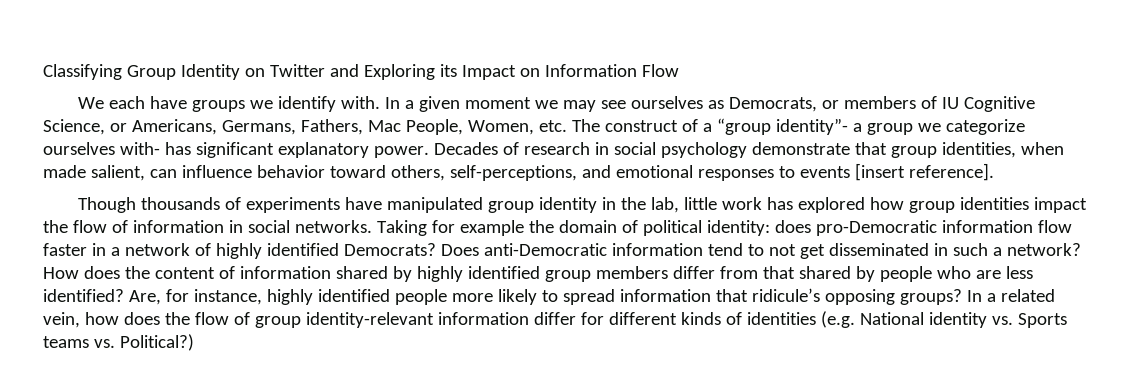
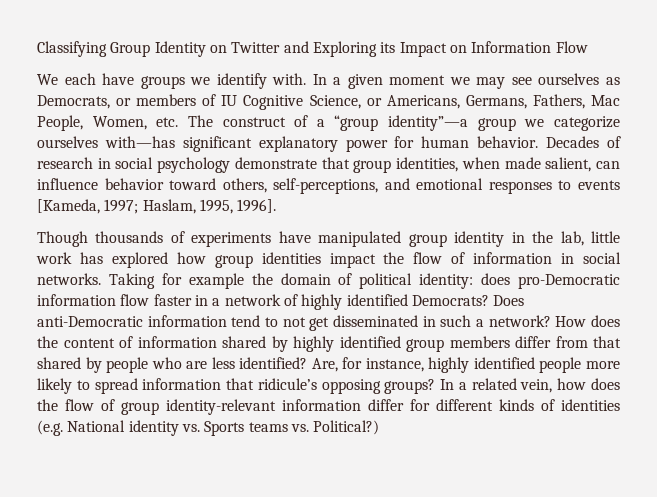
[775,118,862,135] identity”- a -> [388,115,469,131] identity”—a
[119,142,429,158] with- has significant explanatory power. -> [104,136,539,152] with—has significant explanatory power for human behavior.
[854,163,994,181] [insert reference]. -> [37,199,277,214] [Kameda, 1997; Haslam, 1995, 1996].

